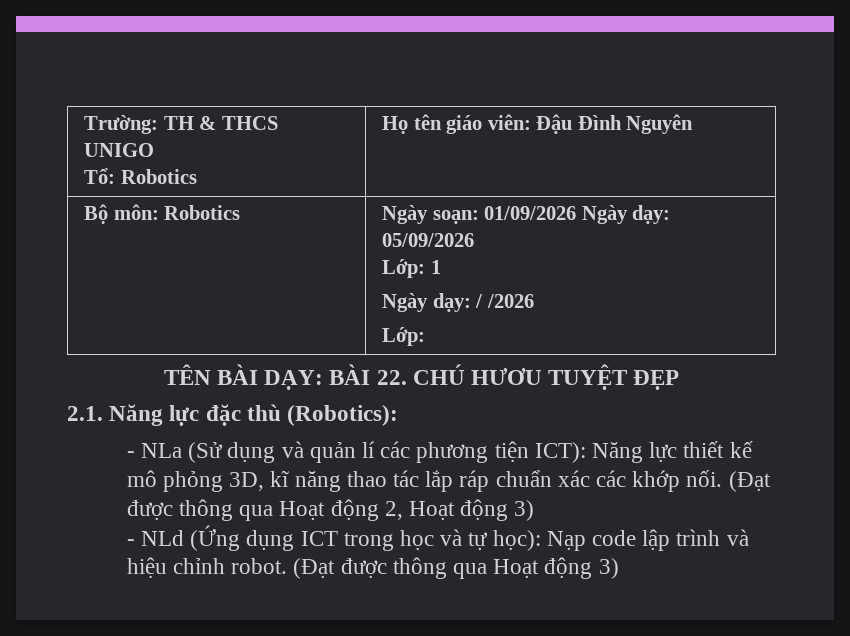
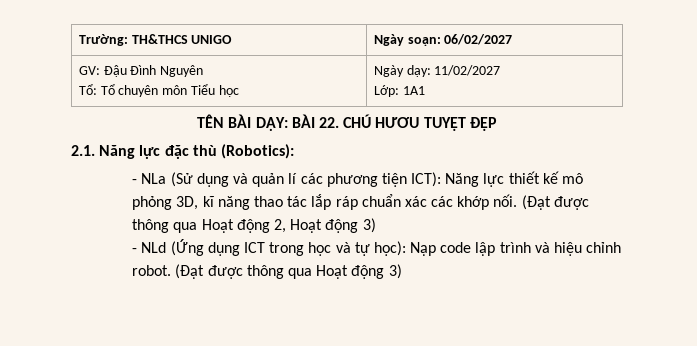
[163,116,278,130] [84,143,155,157] [84,168,197,184] [382,114,694,134] [84,204,241,224] [382,205,671,224] [382,233,475,247] [382,259,441,278] [382,293,534,312] [382,327,426,346] TH & THCS UNIGO // Tổ: Robotics | Họ tên giáo viên: Đậu Đình Nguyên // Bộ môn: Robotics | Ngày soạn: 01/09/2026 Ngày dạy: 05/09/2026 // Lớp: 1 // Ngày dạy: / /2026 // Lớp: -> [131,34,233,44] [373,34,513,46] [78,65,204,77] [78,84,239,97] [373,65,501,77] [373,85,425,97] TH&THCS UNIGO | Ngày soạn: 06/02/2027 // GV: Đậu Đình Nguyên // Tổ: Tổ chuyên môn Tiểu học | Ngày dạy: 11/02/2027 // Lớp: 1A1

